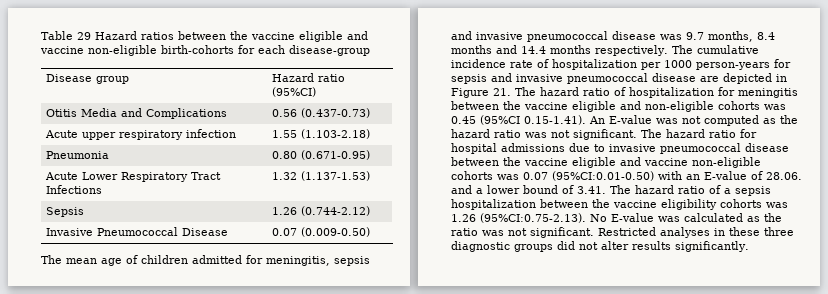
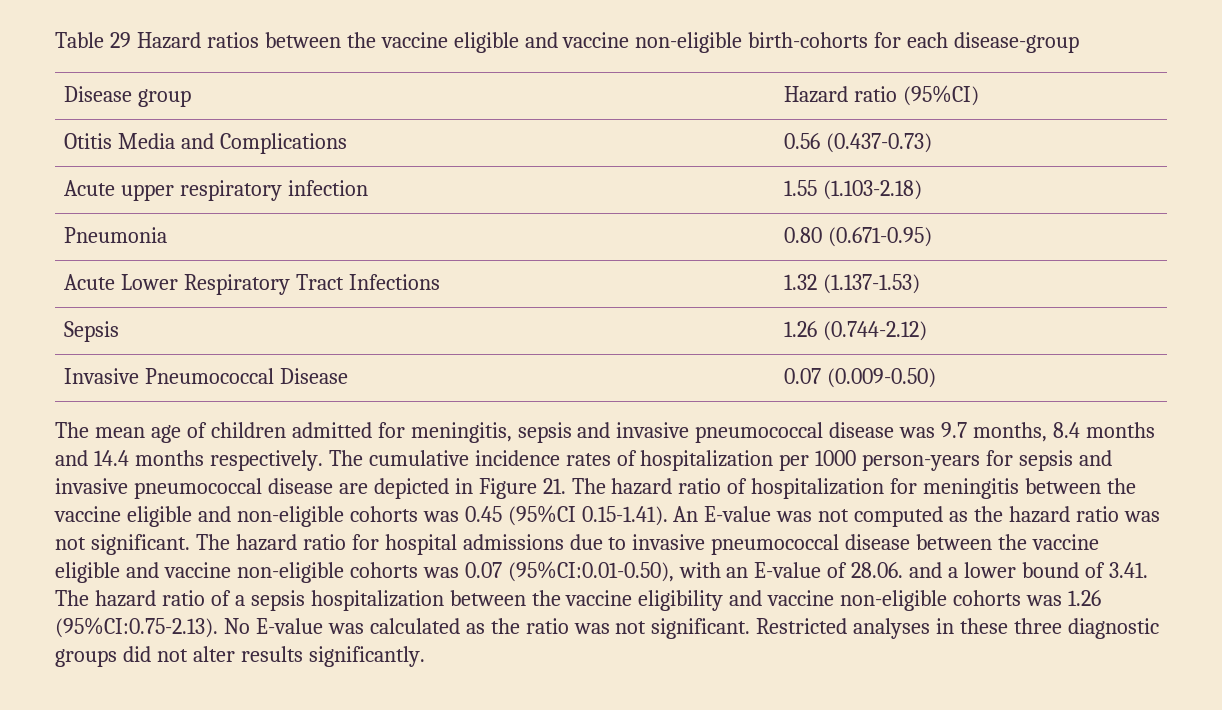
[510,60,533,68] rate -> [565,453,611,466] rates
[552,171,654,181] (95%CI:0.01-0.50) -> [507,561,674,582] (95%CI:0.01-0.50),
(717, 204) none -> [729,590,948,611] and vaccine non-eligible

